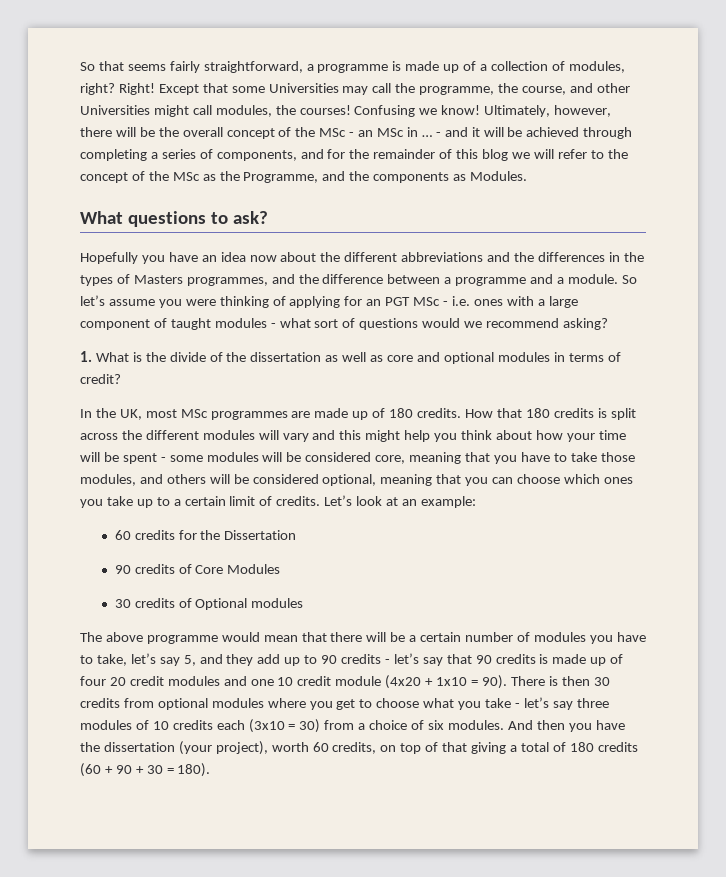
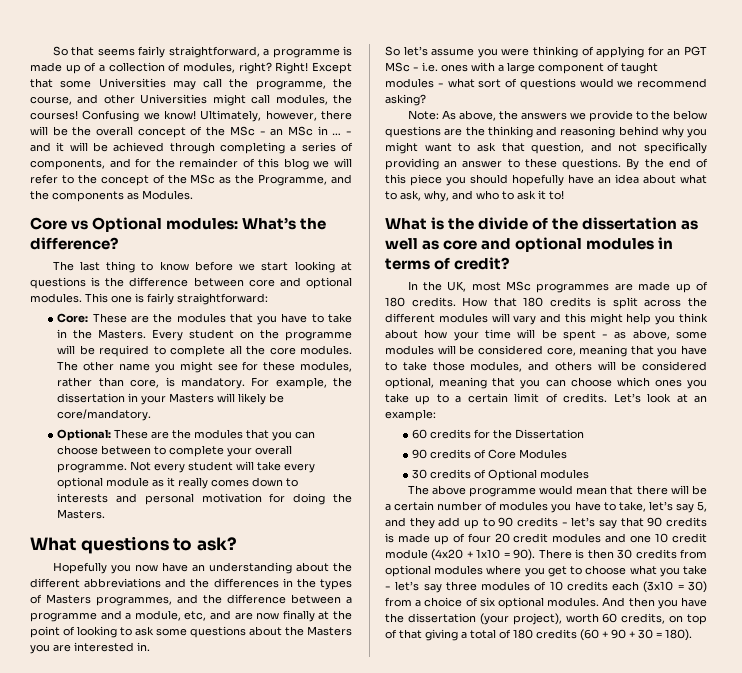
(528, 176) none -> [30,217,327,232] [30,237,118,250] [52,261,352,273] [30,277,352,289] [30,293,268,305] [57,313,353,325] [57,329,353,341] [57,345,352,357] [57,361,352,373] [57,377,352,389] [57,393,285,405] [57,409,152,421] [57,429,316,441] [57,445,293,457] [57,461,316,473] [57,477,299,489] [57,493,352,505] [57,509,106,519] // Core vs Optional modules: What’s the difference? // The last thing to know before we start looking at questions is the difference between core and optional modules. This one is fairly straightforward: // Core: These are the modules that you have to take in the Masters. Every student on the programme will be required to complete all the core modules. The other name you might see for these modules, rather than core, is mandatory. For example, the dissertation in your Masters will likely be core/mandatory. // Optional: These are the modules that you can choose between to complete your overall programme. Not every student will take every optional module as it really comes down to interests and personal motivation for doing the Masters.
[168,252,277,262] have an idea now -> [134,562,292,574] now have an understanding
[567,274,618,284] module. -> [134,610,352,622] [30,626,352,638] [30,642,150,654] module, etc, and are now finally at the point of looking to ask some questions about the Masters you are interested in. //
[80,351,92,362] 1. -> [407,110,707,122] [385,126,707,138] [385,142,707,154] [385,158,708,170] [385,174,707,186] [385,190,564,202] Note: As above, the answers we provide to the below questions are the thinking and reasoning behind why you might want to ask that question, and not specifically providing an answer to these questions. By the end of this piece you should hopefully have an idea about what to ask, why, and who to ask it to! //
(166, 459) none -> [614,329,670,340] as above,
(444, 725) none -> [498,597,544,609] optional

